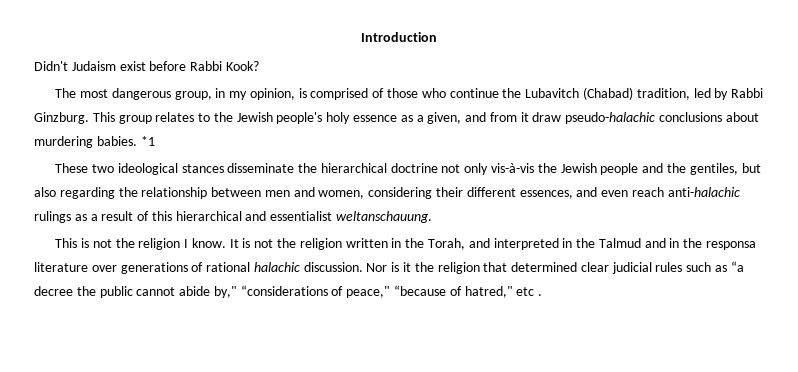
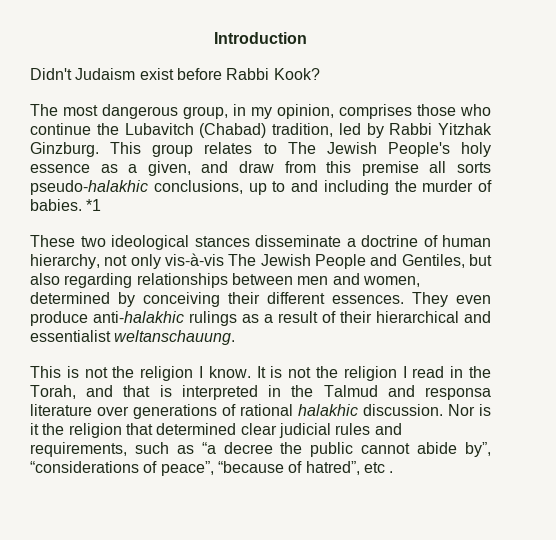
[298,88,385,100] is comprised of -> [339,104,412,119] comprises
(764, 93) none -> [438,123,492,135] Yitzhak
[213,112,323,124] the Jewish people's -> [287,142,450,157] The Jewish People's
[489,112,759,124] [34,136,93,148] from it draw pseudo-halachic conclusions about murdering -> [238,161,492,176] [30,180,492,195] draw from this premise all sorts pseudo-halakhic conclusions, up to and including the murder of
[298,163,738,175] the hierarchical doctrine not only vis-à-vis the Jewish people and the gentiles, -> [346,235,491,247] [30,253,465,269] a doctrine of human hierarchy, not only vis-à-vis The Jewish People and Gentiles,
[118,187,208,199] the relationship -> [136,273,228,288] relationships
[368,187,740,199] considering their different essences, and even reach anti-halachic -> [30,292,491,307] [30,311,184,326] determined by conceiving their different essences. They even produce anti-halakhic
[151,211,172,221] this -> [340,311,372,323] their
[345,238,388,248] written -> [402,366,445,378] I read
(490, 243) none -> [123,385,172,397] that is
[669,238,703,248] in the -> (415, 391) none
[253,262,300,272] halachic -> [298,404,358,416] halakhic
(683, 267) none -> [374,423,402,435] [30,442,127,457] and requirements,
[213,286,237,298] by," -> [465,442,492,457] by”,
[346,286,391,298] peace," -> [160,461,214,476] peace”,
[464,286,513,298] hatred," -> [305,461,360,475] hatred”,

